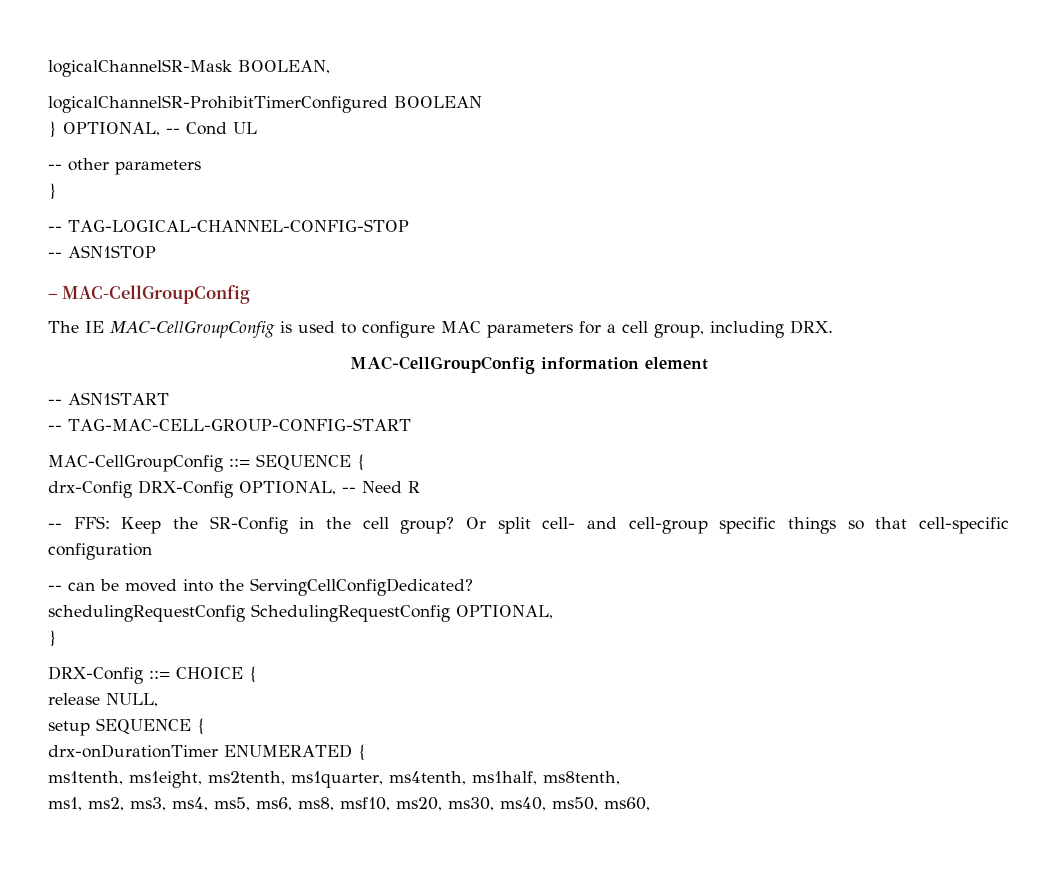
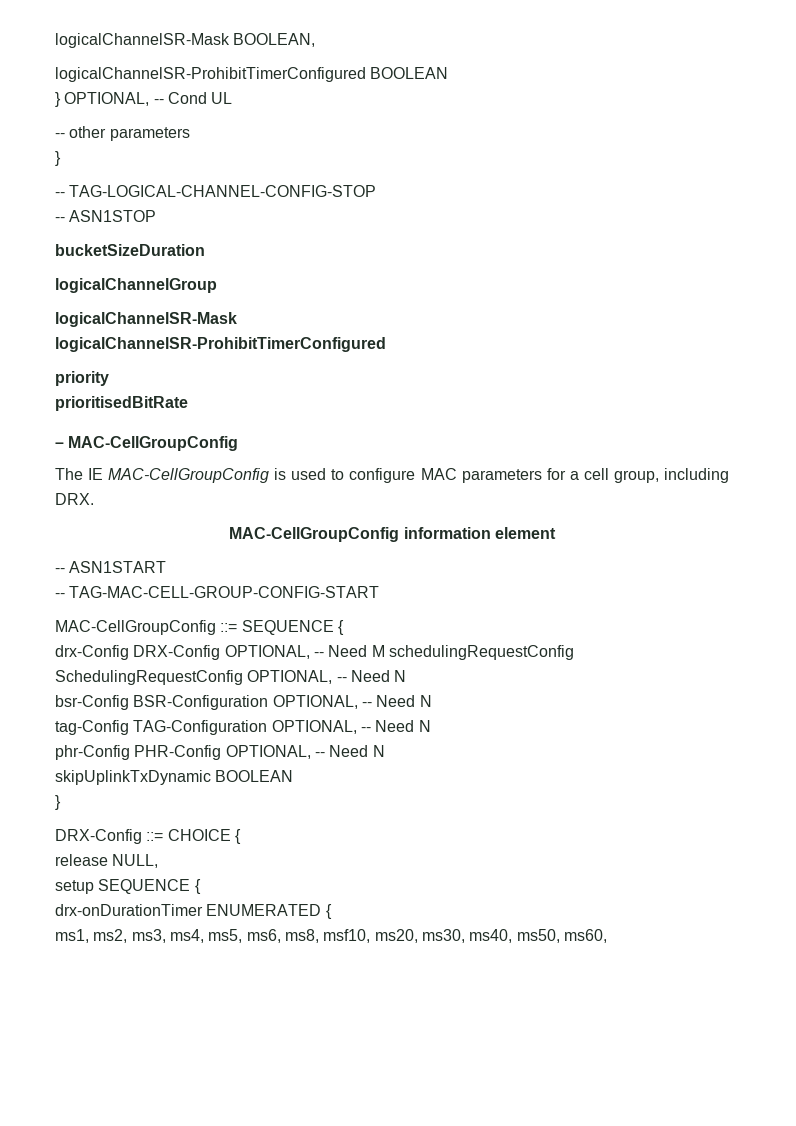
(156, 251) none -> [55,244,205,256] [55,278,217,293] [55,312,237,327] [55,337,386,352] [55,371,109,386] [55,396,188,411] // bucketSizeDuration // logicalChannelGroup // logicalChannelSR-Mask // logicalChannelSR-ProhibitTimerConfigured // priority // prioritisedBitRate
[408,481,420,493] [48,516,1009,534] [48,543,152,560] [48,578,473,596] [48,604,553,622] R // -- FFS: Keep the SR-Config in the cell group? Or split cell- and cell-group specific things so that cell-specific configuration // -- can be moved into the ServingCellConfigDedicated? // schedulingRequestConfig SchedulingRequestConfig OPTIONAL, -> [371,645,574,660] [55,670,407,685] [55,695,432,710] [55,720,431,735] [55,745,385,760] [55,770,294,785] M schedulingRequestConfig SchedulingRequestConfig OPTIONAL, -- Need N // bsr-Config BSR-Configuration OPTIONAL, -- Need N // tag-Config TAG-Configuration OPTIONAL, -- Need N // phr-Config PHR-Config OPTIONAL, -- Need N // skipUplinkTxDynamic BOOLEAN
[48,771,620,788] // ms1tenth, ms1eight, ms2tenth, ms1quarter, ms4tenth, ms1half, ms8tenth, -> (332, 911) none

